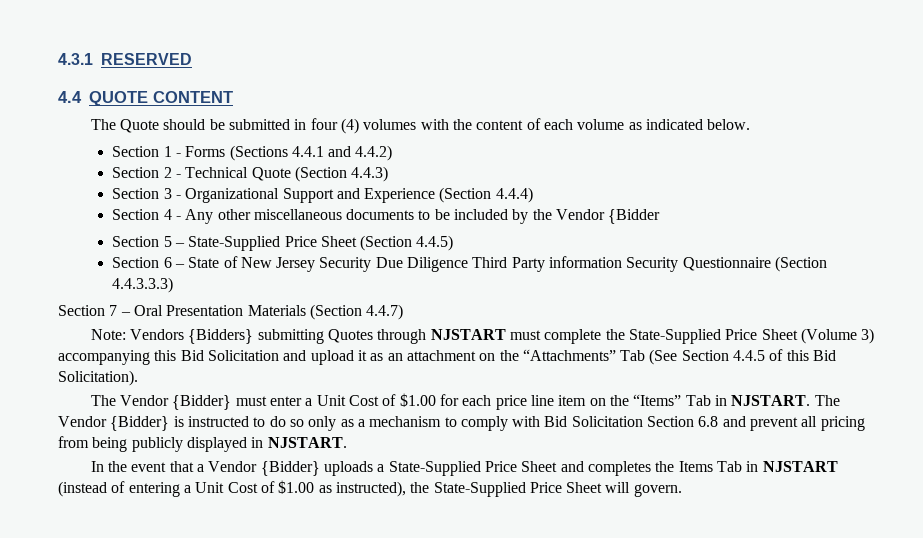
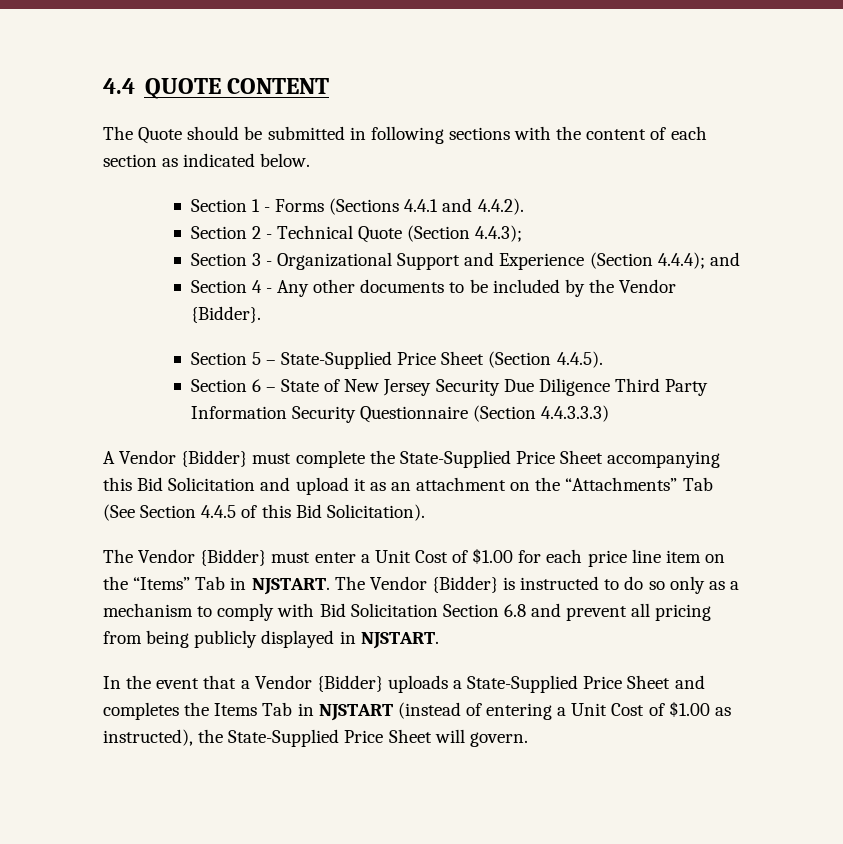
[58,53,192,65] 4.3.1 RESERVED // -> (103, 86) none
[310,118,417,134] four (4) volumes -> [370,126,510,144] following sections
[577,119,625,130] volume -> [103,154,157,167] section
[355,145,393,161] 4.4.2) -> [477,198,524,215] 4.4.2).
[351,166,389,182] 4.4.3) -> [475,225,523,242] 4.4.3);
[495,187,533,203] 4.4.4) -> [657,252,740,269] 4.4.4); and
[253,209,342,220] miscellaneous -> (356, 286) none
[608,209,661,224] {Bidder -> [190,306,261,323] {Bidder}.
[416,235,454,251] 4.4.5) -> [556,351,603,368] 4.4.5).
[549,256,623,268] information -> [190,406,287,419] Information
[58,304,404,320] [90,329,506,344] Section 7 – Oral Presentation Materials (Section 4.4.7) // Note: Vendors {Bidders} submitting Quotes through NJSTART -> [103,450,248,467] A Vendor {Bidder}
[800,328,875,344] (Volume 3) -> (604, 457) none

